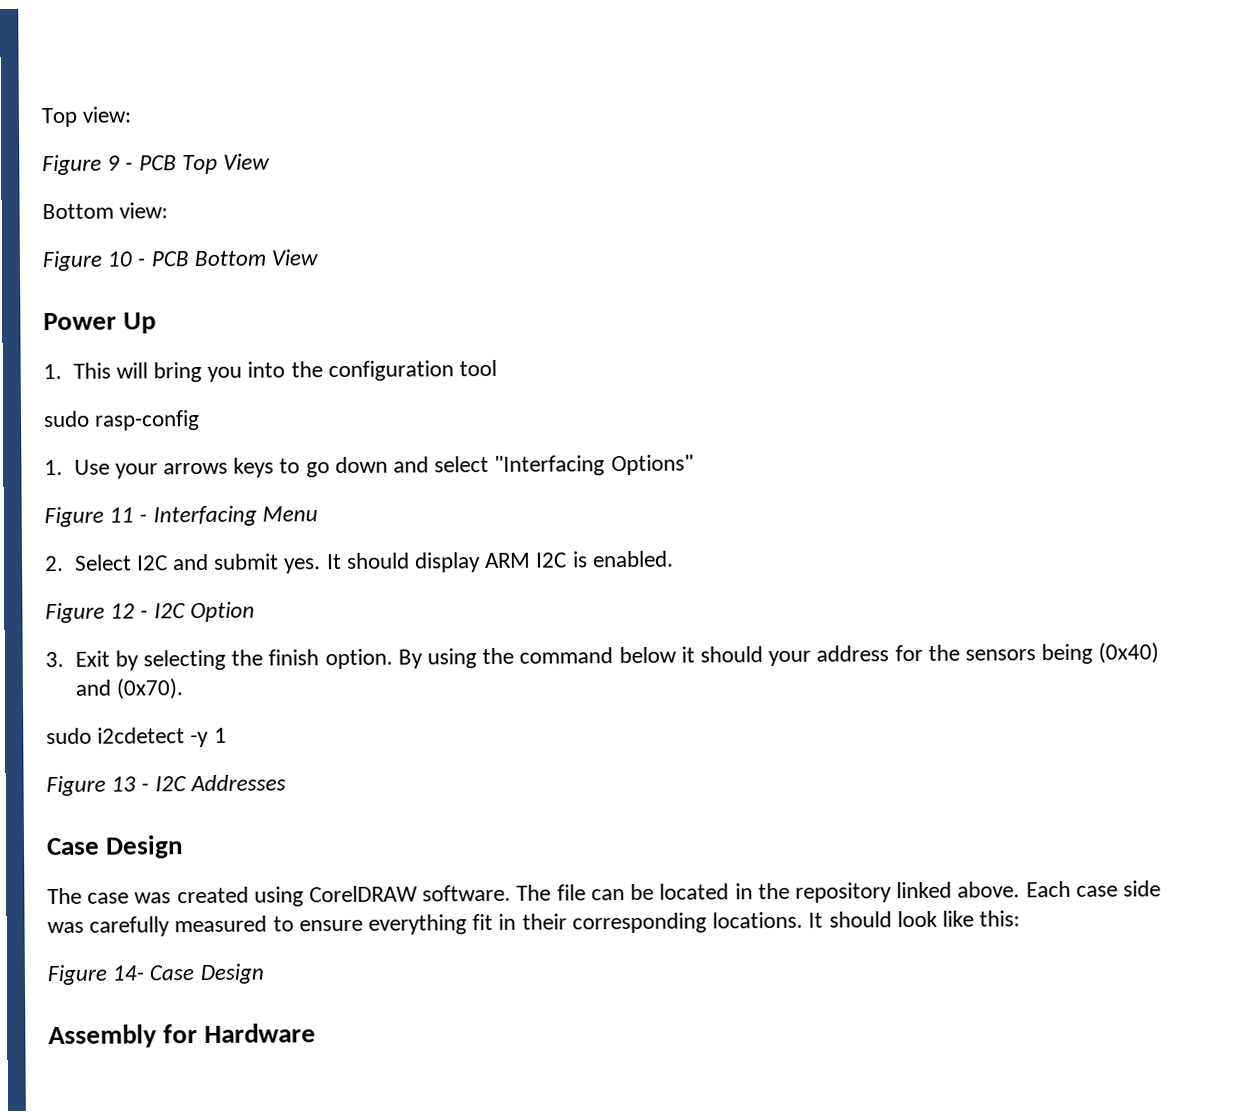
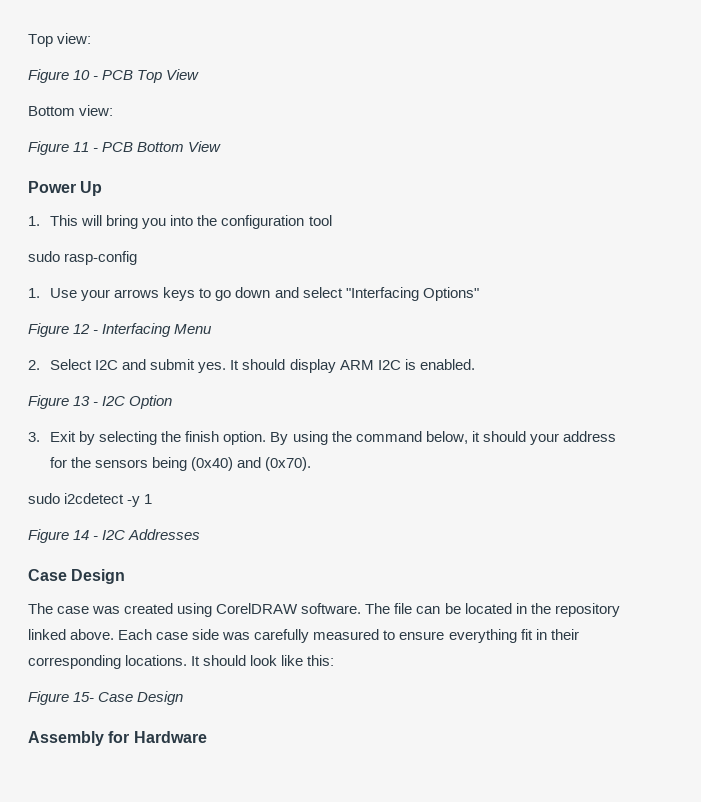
[107,155,121,171] 9 -> [73,70,91,80] 10
[107,251,133,267] 10 -> [73,142,90,152] 11
[109,507,135,523] 11 -> [73,324,91,334] 12
[110,603,136,619] 12 -> [73,396,91,406] 13
[618,646,677,664] below -> [425,431,468,444] below,
[111,776,137,792] 13 -> [73,530,90,540] 14
[112,965,145,981] 14- -> [73,692,95,702] 15-

